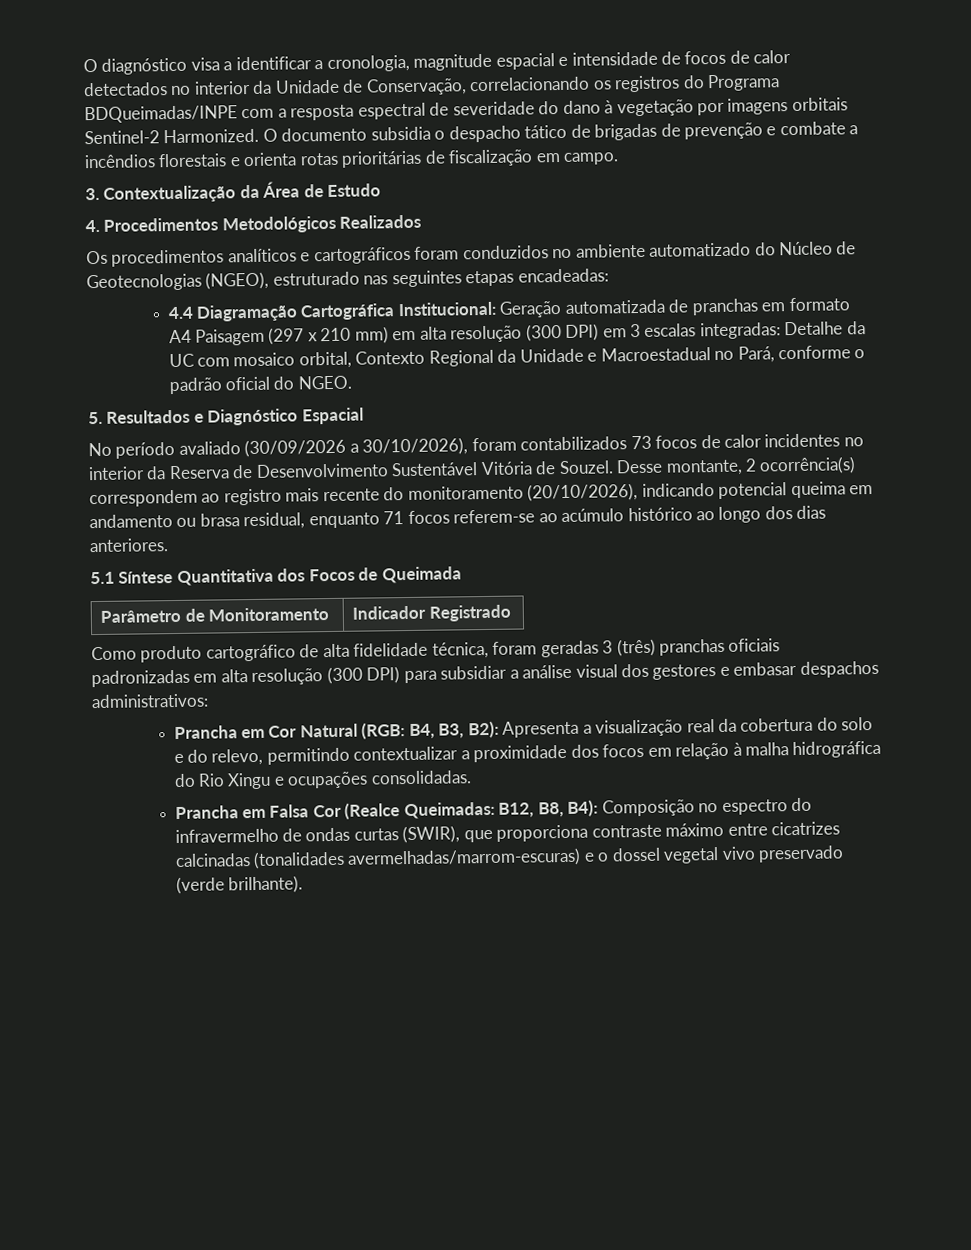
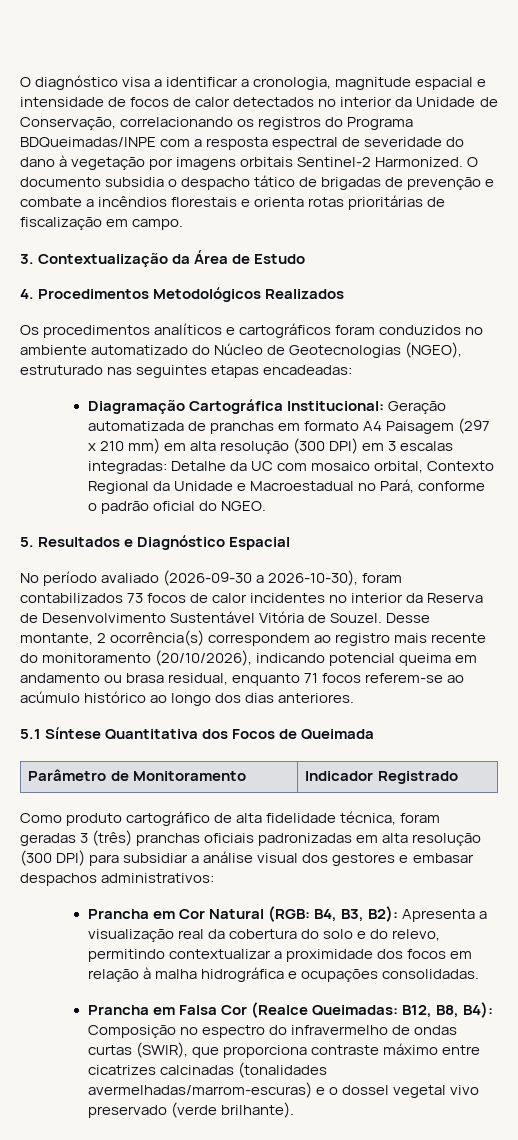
[167,306,194,320] 4.4 -> (353, 370) none
[244,437,469,458] (30/09/2026 a 30/10/2026), -> [163,570,359,586] (2026-09-30 a 2026-10-30),
[173,772,272,790] do Rio Xingu -> (284, 974) none

